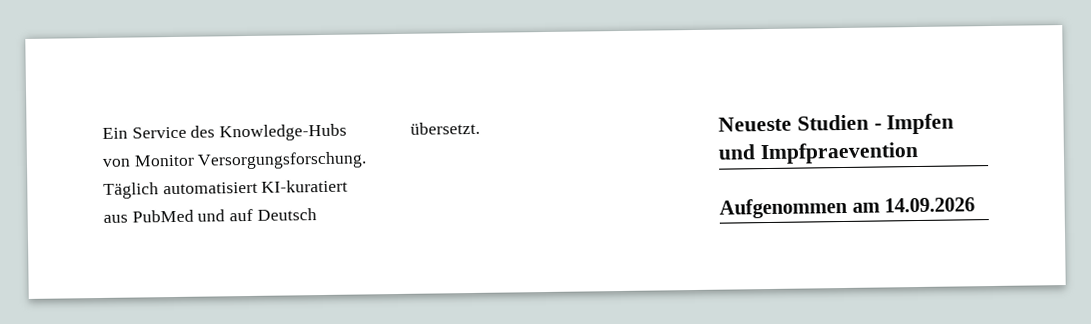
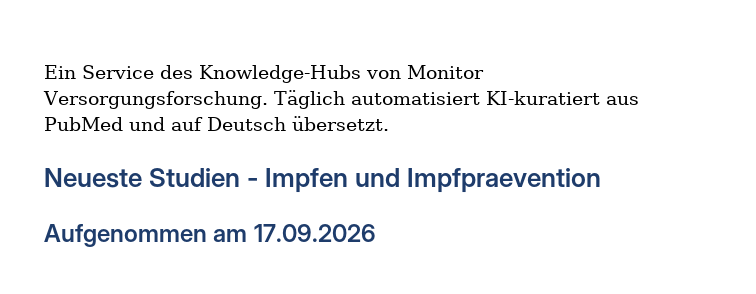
[884,197,976,213] 14.09.2026 -> [253,224,376,242] 17.09.2026

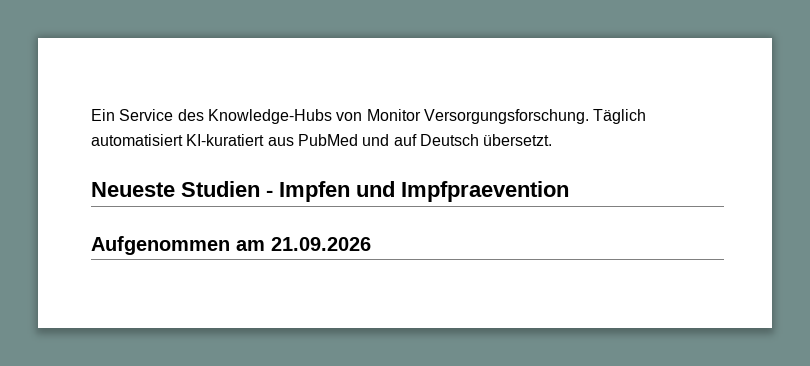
[253,224,376,242] 17.09.2026 -> [271,237,371,251] 21.09.2026

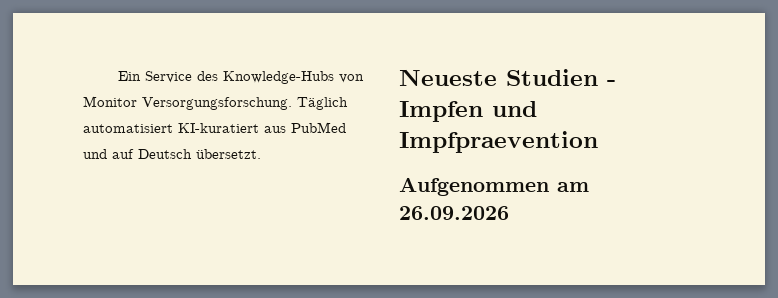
[271,237,371,251] 21.09.2026 -> [399,206,509,220] 26.09.2026

